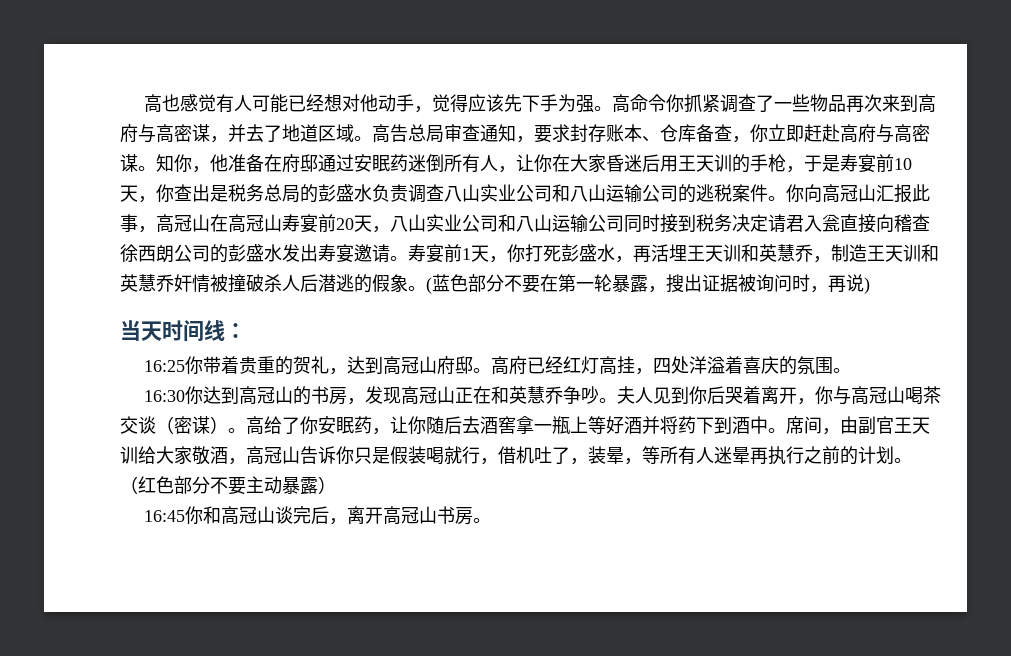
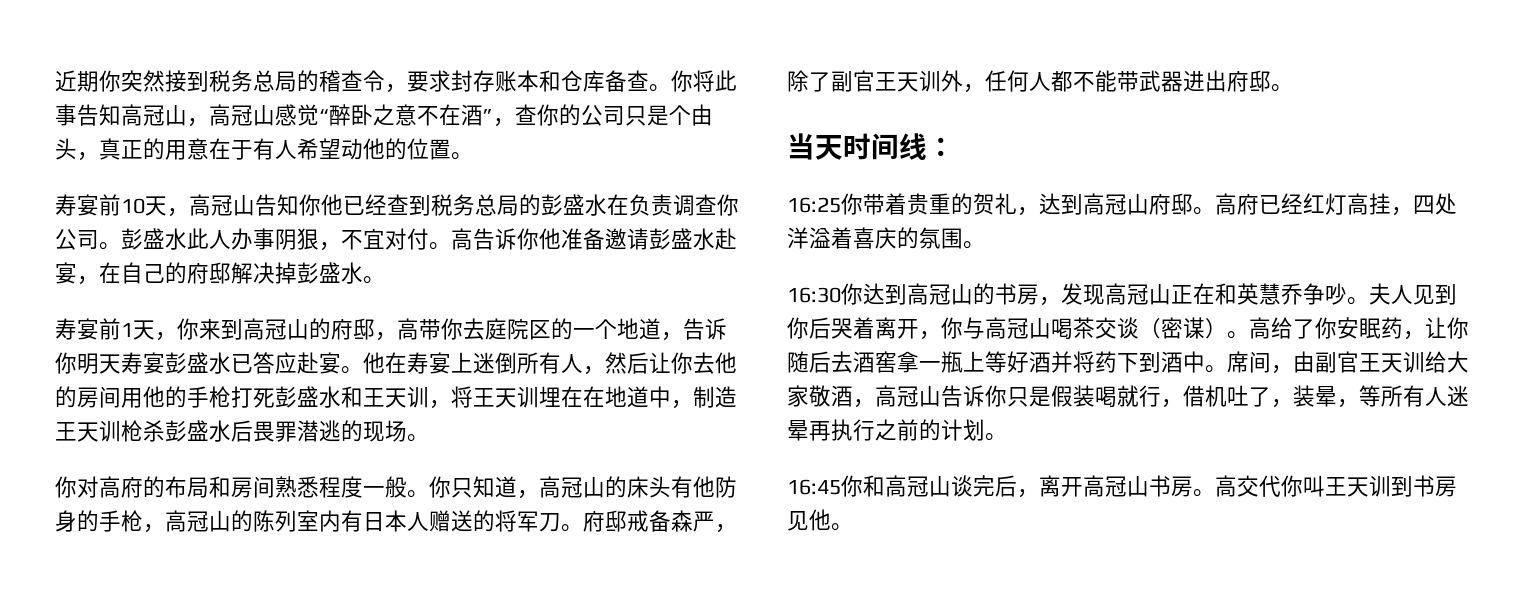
[143,94,936,113] [120,124,516,143] 高也感觉有人可能已经想对他动手，觉得应该先下手为强。高命令你抓紧调查了一些物品再次来到高府与高密谋，并去了地道区域。高告总局审查通知 -> [55,70,385,92] 近期你突然接到税务总局的稽查令
[642,136,660,142] 、 -> [539,70,561,92] 和
[732,124,930,143] [120,154,912,173] [120,184,228,203] ，你立即赶赴高府与高密谋。知你，他准备在府邸通过安眠药迷倒所有人，让你在大家昏迷后用王天训的手枪，于是寿宴前10天，你查出是 -> [649,70,737,92] [55,104,713,127] [55,138,473,161] [55,194,431,217] 。你将此事告知高冠山，高冠山感觉“醉卧之意不在酒”，查你的公司只是个由头，真正的用意在于有人希望动他的位置。 // 寿宴前10天，高冠山告知你他已经查到
(372, 193) none -> [607,194,629,215] 在
[444,184,930,203] [120,214,930,233] [120,244,408,263] 八山实业公司和八山运输公司的逃税案件。你向高冠山汇报此事，高冠山在高冠山寿宴前20天，八山实业公司和八山运输公司同时接到税务决定请君入瓮直接向稽查徐西朗公司的彭盛水发出寿宴邀请。 -> [717,194,739,216] [55,228,737,251] [55,262,385,285] 你公司。彭盛水此人办事阴狠，不宜对付。高告诉你他准备邀请彭盛水赴宴，在自己的府邸解决掉彭盛水。 //
[525,244,939,263] [120,274,870,294] 打死彭盛水，再活埋王天训和英慧乔，制造王天训和英慧乔奸情被撞破杀人后潜逃的假象。(蓝色部分不要在第一轮暴露，搜出证据被询问时，再说) -> [199,318,727,341] [55,352,737,375] [55,386,737,409] [55,420,429,442] [55,476,737,499] [55,510,737,533] [787,70,1293,93] 来到高冠山的府邸，高带你去庭院区的一个地道，告诉你明天寿宴彭盛水已答应赴宴。他在寿宴上迷倒所有人，然后让你去他的房间用他的手枪打死彭盛水和王天训，将王天训埋在在地道中，制造王天训枪杀彭盛水后畏罪潜逃的现场。 // 你对高府的布局和房间熟悉程度一般。你只知道，高冠山的床头有他防身的手枪，高冠山的陈列室内有日本人赠送的将军刀。府邸戒备森严，除了副官王天训外，任何人都不能带武器进出府邸。
[120,476,336,495] （红色部分不要主动暴露） -> (1007, 437) none
(491, 520) none -> [1215,475,1457,497] [787,509,853,531] 高交代你叫王天训到书房见他。

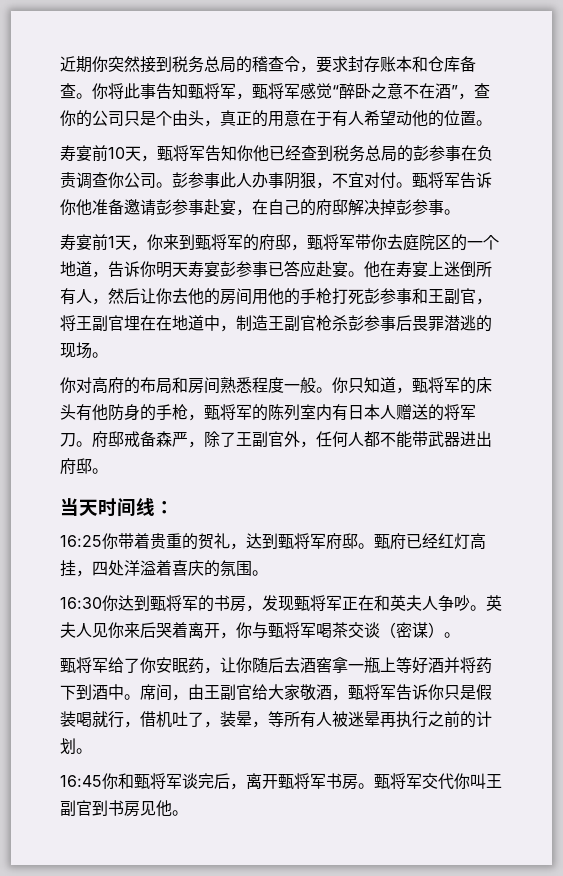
[121,104,275,127] 高冠山，高冠山 -> [188,83,300,100] 甄将军，甄将军
[189,194,255,216] 高冠山 -> [157,145,205,161] 甄将军
[563,194,607,216] 盛水 -> [429,145,461,161] 参事
[143,228,187,250] 盛水 -> [188,172,220,188] 参事
[451,228,473,250] 高 -> [412,172,460,188] 甄将军
[671,228,715,250] 盛水 -> [172,199,204,215] 参事
[319,262,363,284] 盛水 -> [412,199,444,215] 参事
[243,318,309,340] 高冠山 -> [195,234,243,250] 甄将军
[397,318,419,340] 高 -> [307,234,355,250] 甄将军
[187,352,231,374] 盛水 -> [236,261,268,277] 参事
[297,386,539,409] 盛水和王天训，将王天训 -> [380,288,492,305] [60,315,124,332] 参事和王副官，将王副官
[77,420,231,442] 天训枪杀彭盛水 -> [284,315,396,332] 副官枪杀彭参事
[539,476,605,498] 高冠山 -> [412,377,460,393] 甄将军
[165,510,231,532] 高冠山 -> [204,404,252,420] 甄将军
[831,70,941,92] 副官王天训 -> [236,431,284,448] 王副官
[1083,193,1237,215] 高冠山府邸。高 -> [278,533,390,550] 甄将军府邸。甄
[907,283,973,305] 高冠山 -> [150,595,198,611] 甄将军
[1105,283,1171,305] 高冠山 -> [294,595,342,611] 甄将军
[1259,283,1457,305] [787,317,809,339] 慧乔争吵。夫人见到你 -> [406,595,502,611] [60,622,140,638] 夫人争吵。英夫人见你来
[985,317,1051,339] 高冠山 -> [268,622,316,638] 甄将军
[1249,317,1271,339] 高 -> [60,657,108,673] // 甄将军
[1315,351,1425,373] 副官王天训 -> [204,684,252,701] 王副官
[875,385,941,407] 高冠山 -> [348,684,396,700] 甄将军
(1447, 396) none -> [332,711,348,727] 被
[885,475,951,497] 高冠山 -> [134,773,182,789] 甄将军
[1083,475,1237,497] 高冠山书房。高 -> [278,773,422,789] 甄将军书房。甄将军
[1347,475,1391,497] 天训 -> [60,800,92,817] 副官

